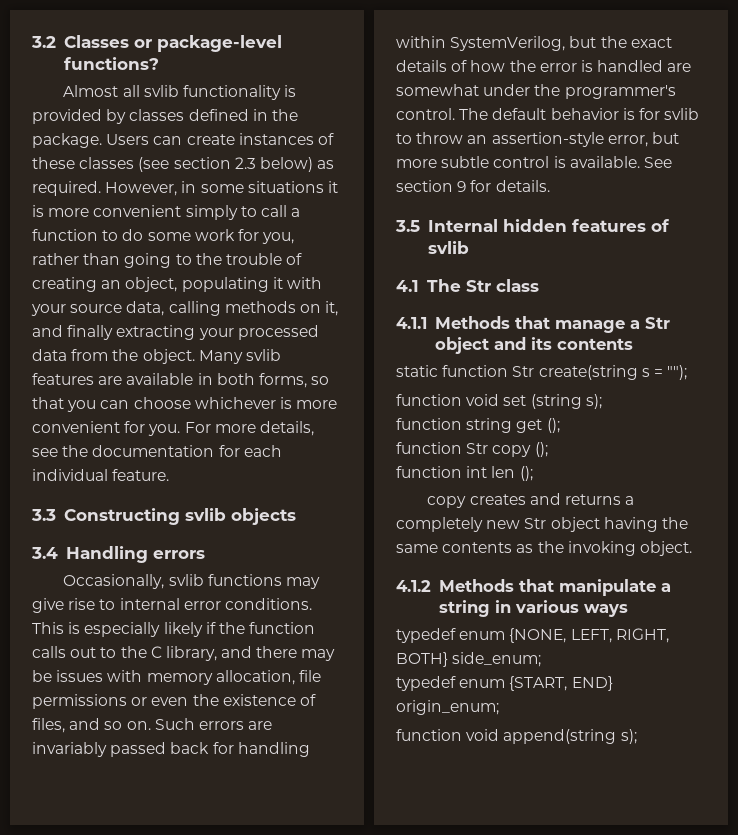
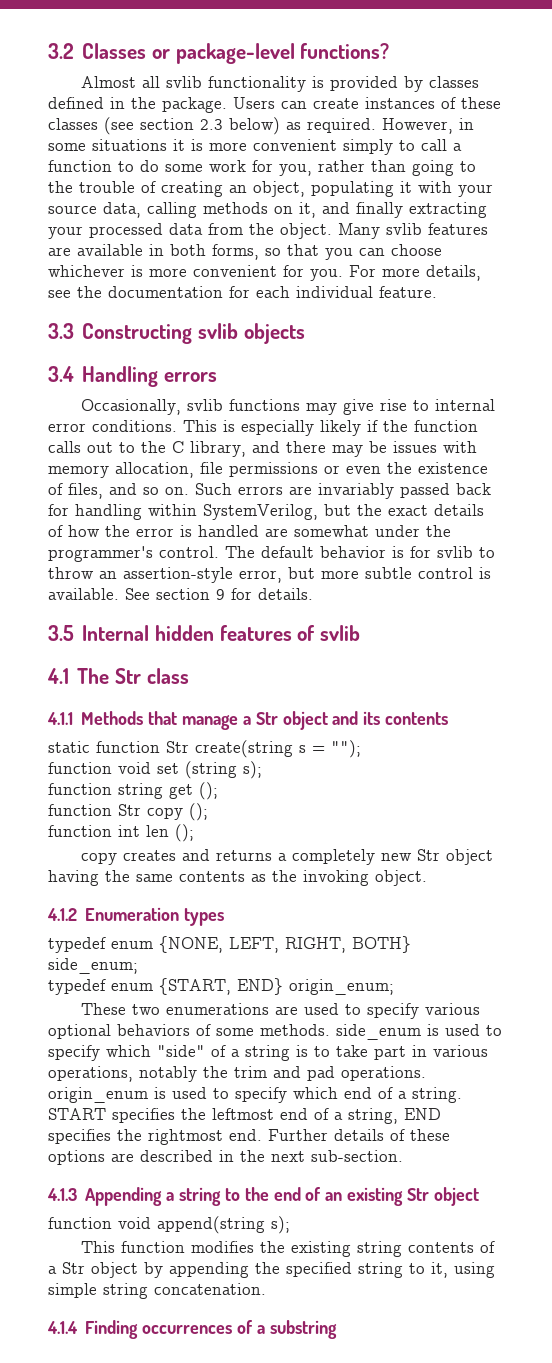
[438,579,671,596] [438,600,628,617] Methods that manipulate a string in various ways -> [85,907,225,926] Enumeration types
[396,729,637,744] function void append(string s); -> [80,1003,480,1019] [48,1024,502,1040] [48,1045,488,1061] [48,1066,426,1082] [48,1087,462,1103] [48,1108,441,1124] [48,1129,450,1145] [48,1150,403,1165] [47,1187,479,1206] [48,1216,290,1234] [80,1241,495,1257] [48,1262,495,1278] [48,1283,266,1299] [47,1320,337,1339] These two enumerations are used to specify various optional behaviors of some methods. side_enum is used to specify which "side" of a string is to take part in various operations, notably the trim and pad operations. origin_enum is used to specify which end of a string. START specifies the leftmost end of a string, END specifies the rightmost end. Further details of these options are described in the next sub-section. // 4.1.3 Appending a string to the end of an existing Str object // function void append(string s); // This function modifies the existing string contents of a Str object by appending the specified string to it, using simple string concatenation. // 4.1.4 Finding occurrences of a substring

